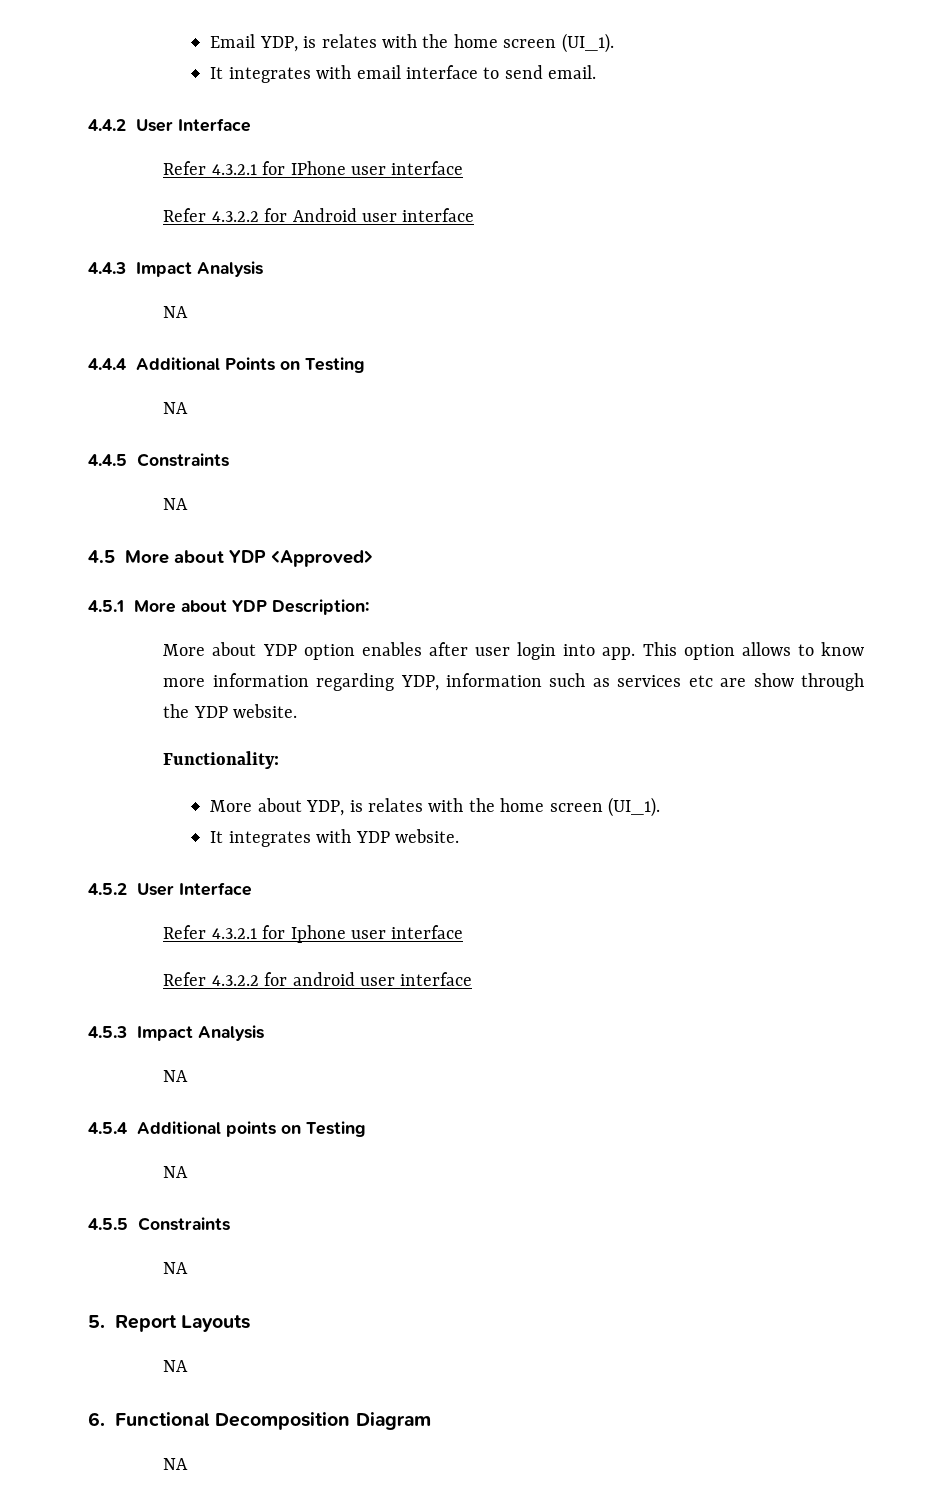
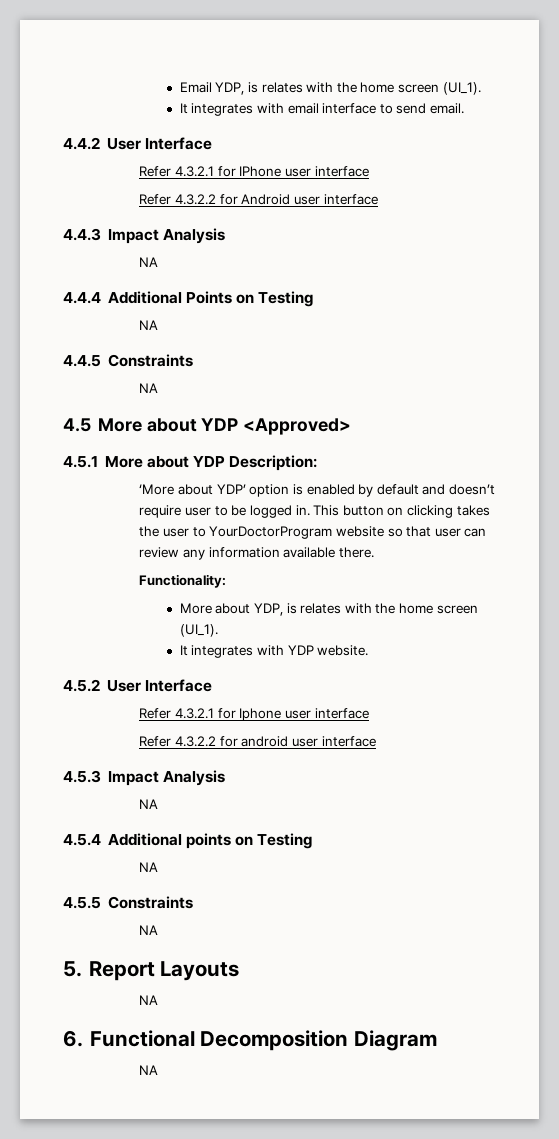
[163,642,865,660] [163,673,865,691] [163,704,298,718] More about YDP option enables after user login into app. This option allows to know more information regarding YDP, information such as services etc are show through the YDP website. -> [139,484,496,497] [139,505,490,518] [139,526,487,539] [139,547,374,560] ‘More about YDP’ option is enabled by default and doesn’t require user to be logged in. This button on clicking takes the user to YourDoctorProgram website so that user can review any information available there.

